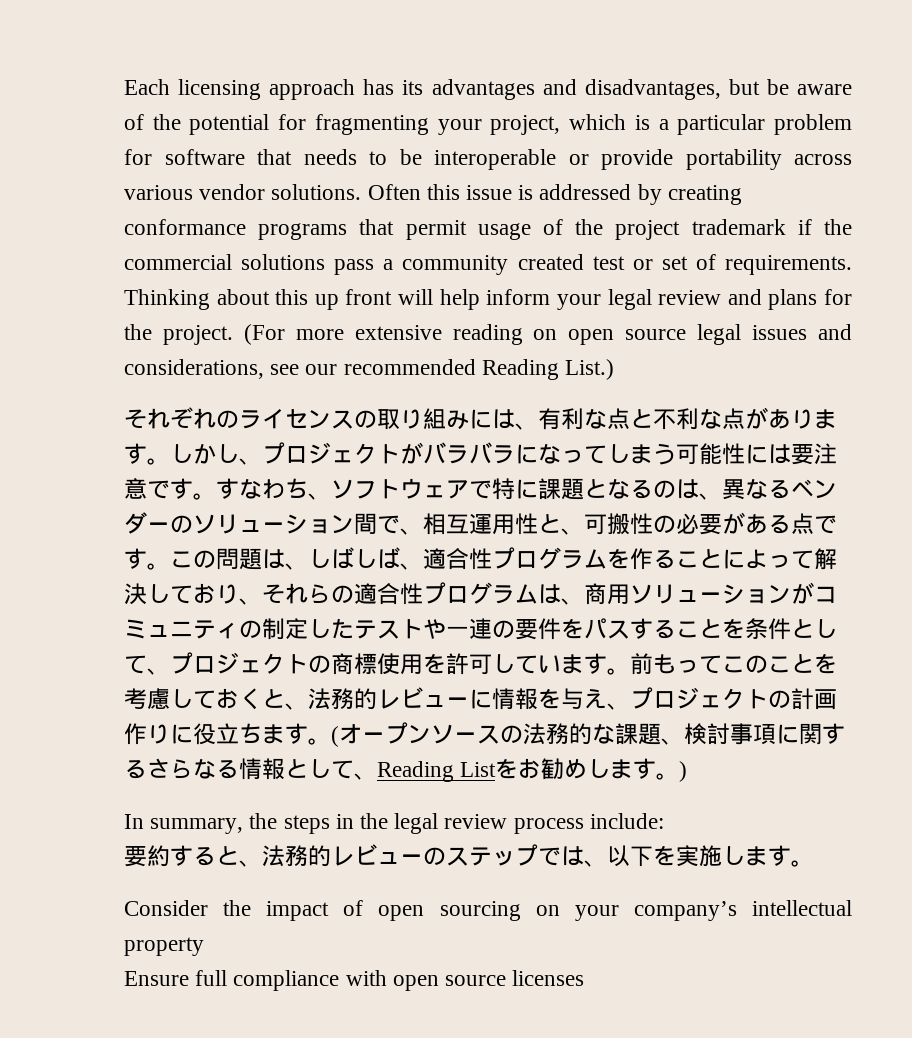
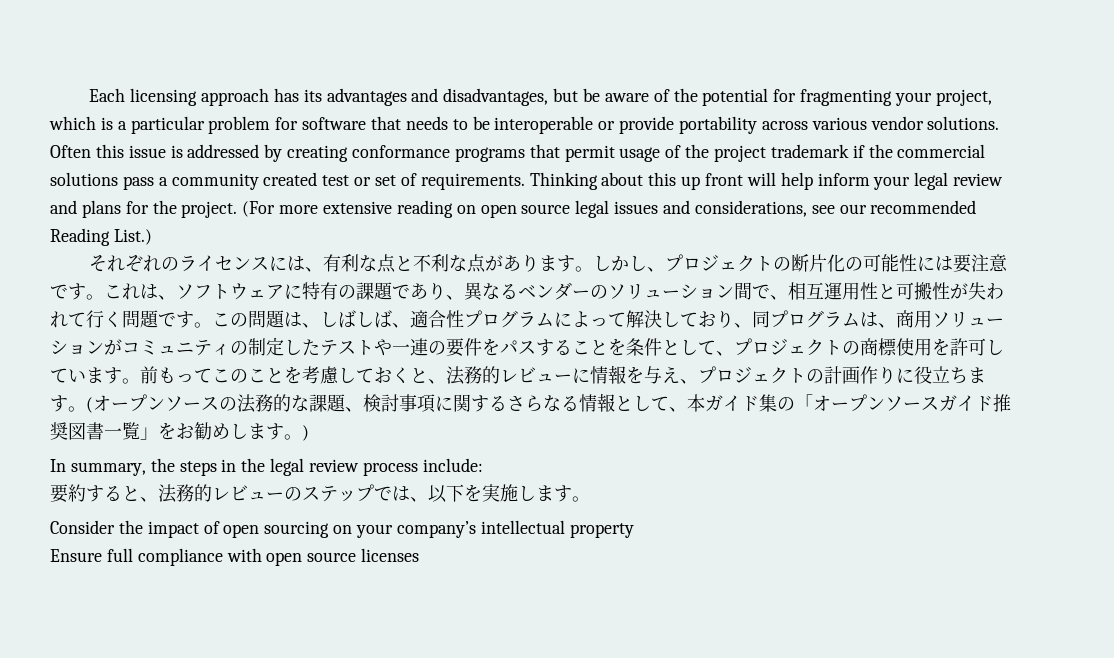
[354,408,469,430] の取り組み -> (270, 263) none
[400,442,676,465] がバラバラになってしまう -> [773,254,864,272] の断片化の
[216,478,308,499] すなわち -> [104,283,158,300] これは
[469,478,699,500] で特に課題となるのは -> [284,282,446,300] に特有の課題であり
[561,512,814,535] 、可搬性の必要がある点 -> [896,282,1004,300] [50,310,159,328] 可搬性が失われて行く問題
[607,548,722,570] を作ること -> (554, 319) none
[262,583,423,605] それらの適合性 -> [752,311,770,328] 同
[377,761,497,782] Reading List -> [687,394,1011,412] [50,422,158,440] 本ガイド集の「オープンソースガイド推奨図書一覧」

